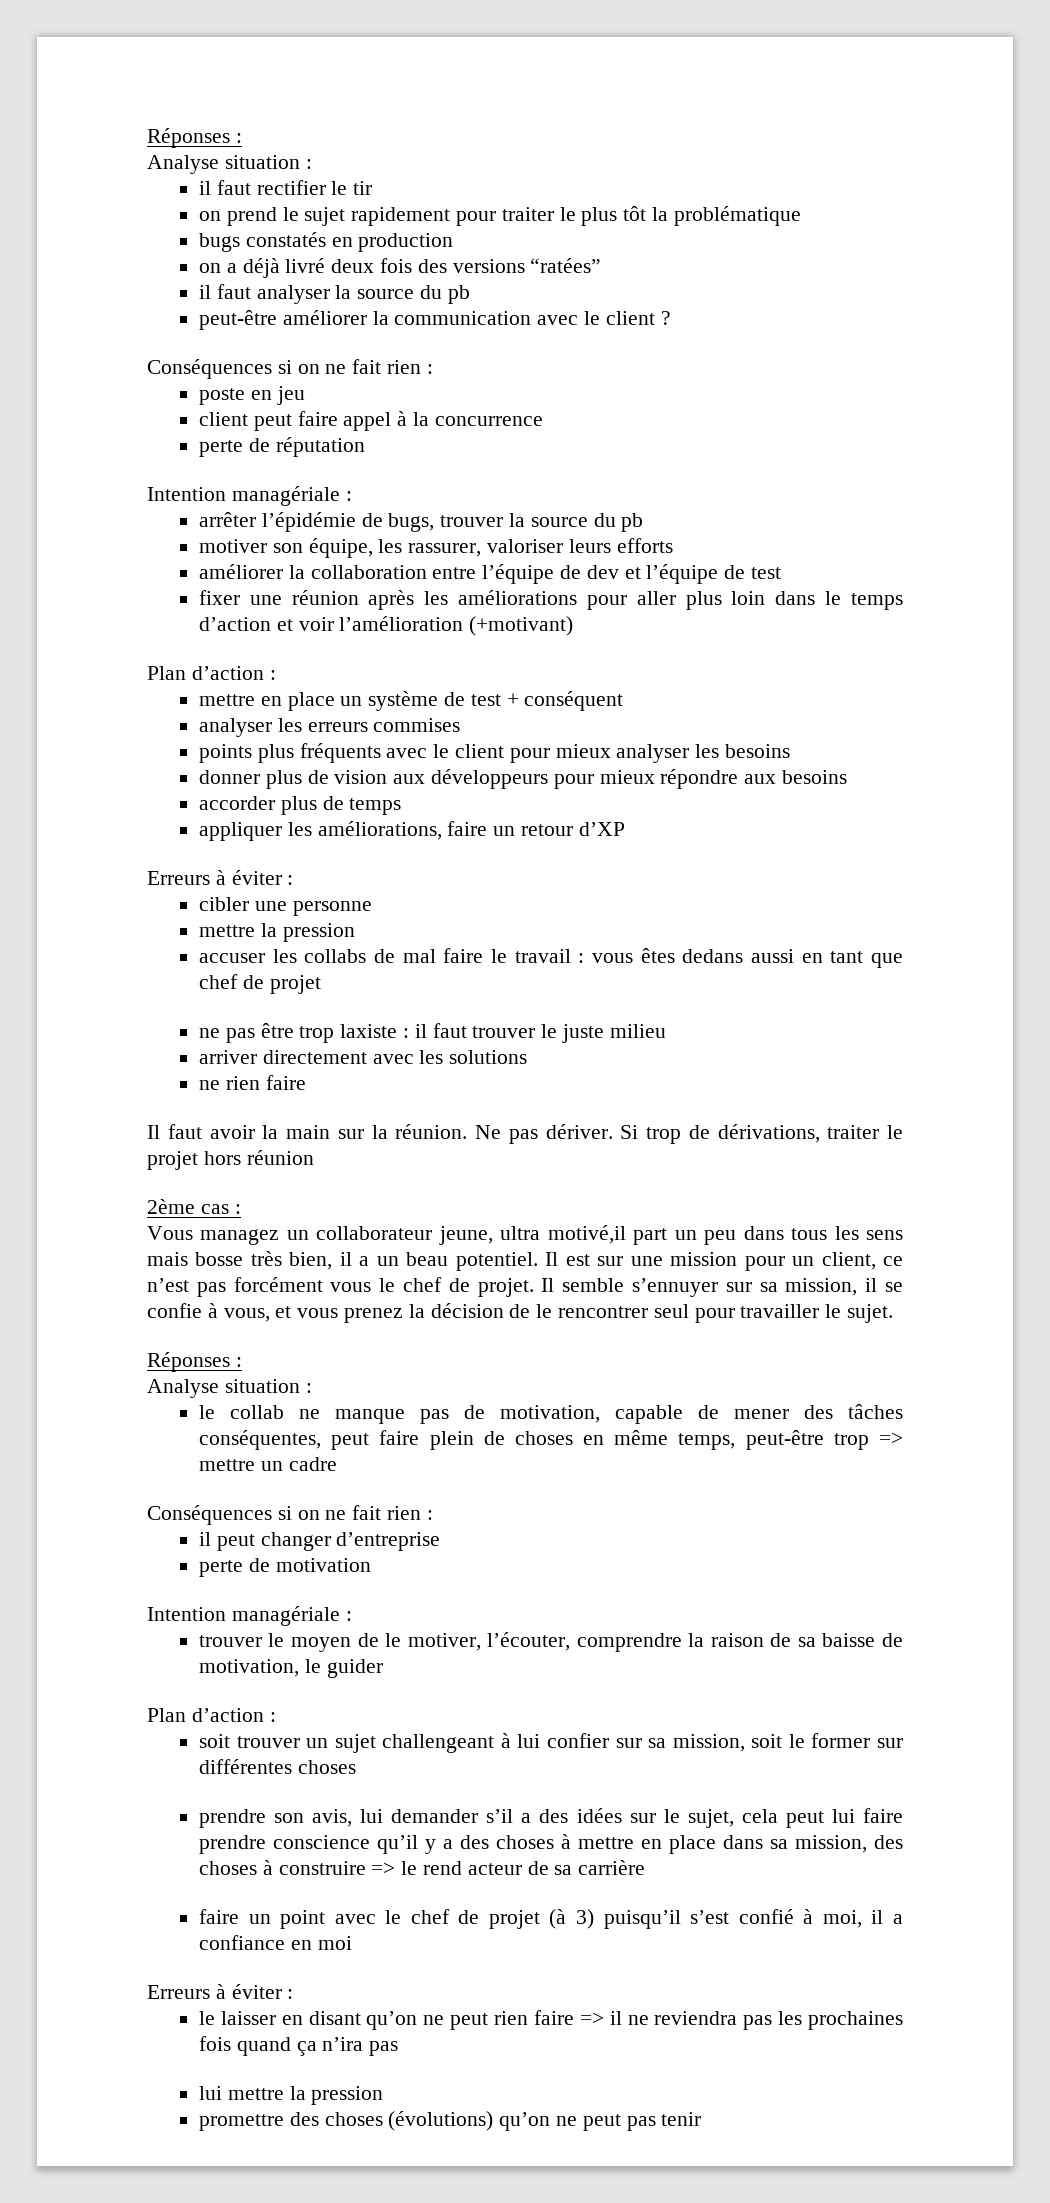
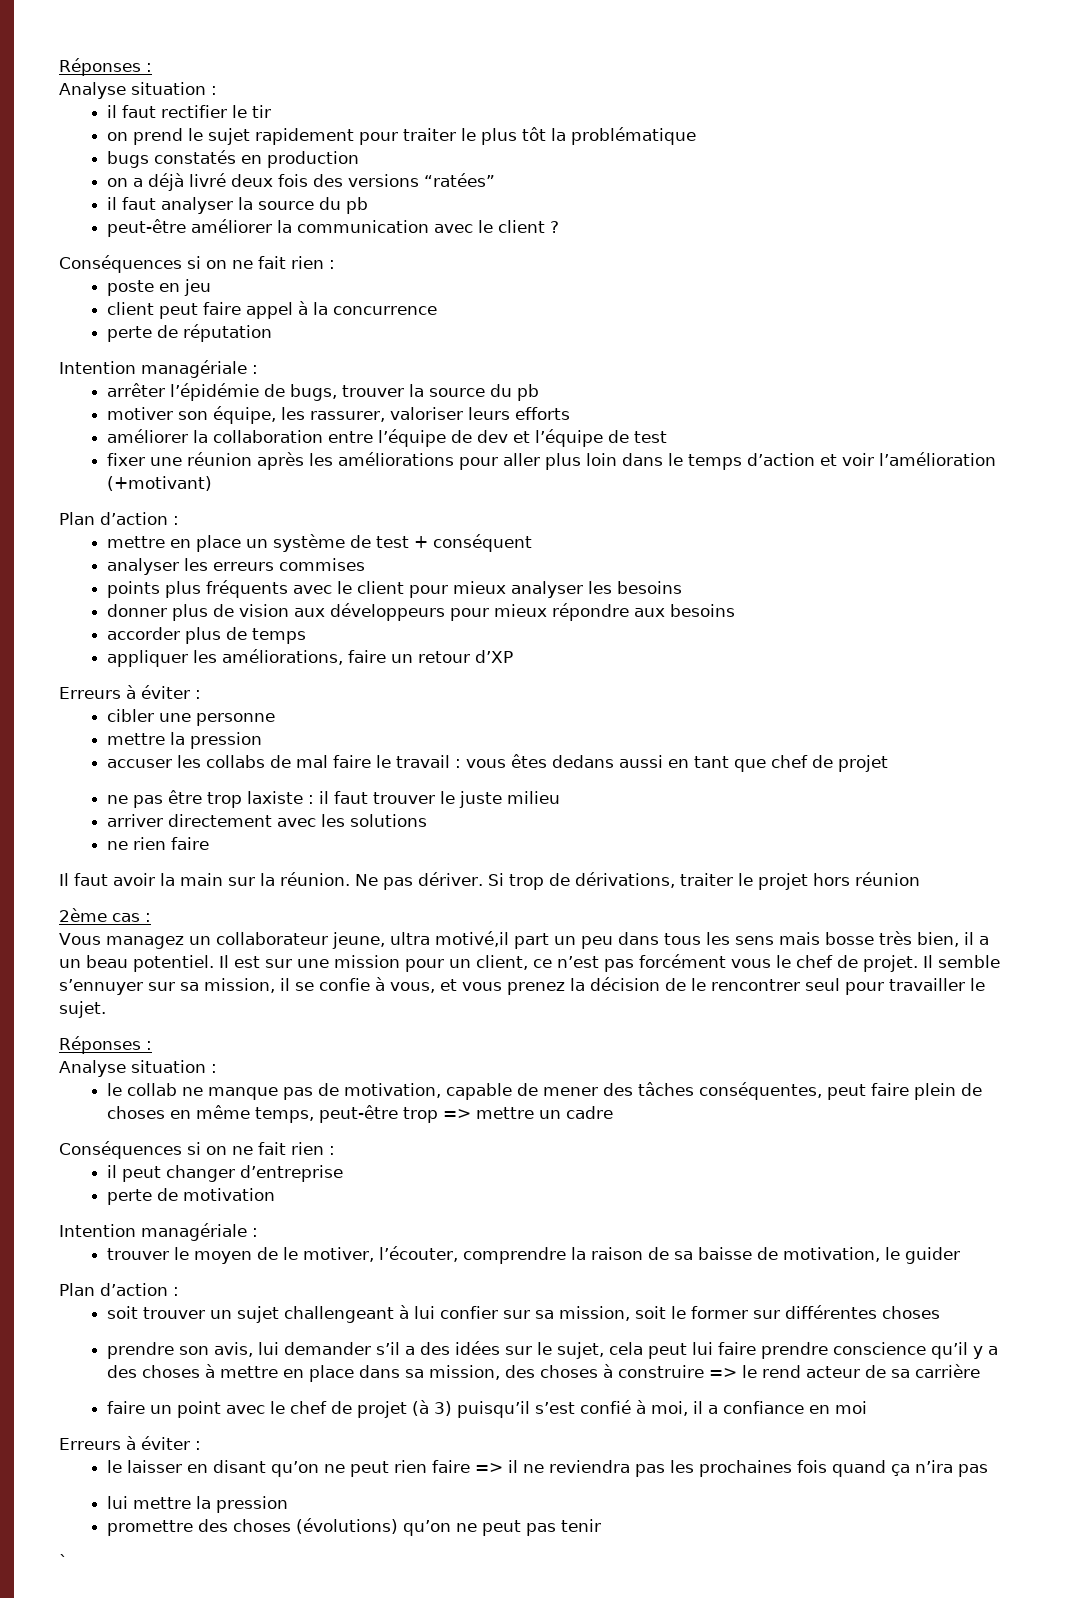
(702, 2119) none -> [59,1554,68,1568] // `

